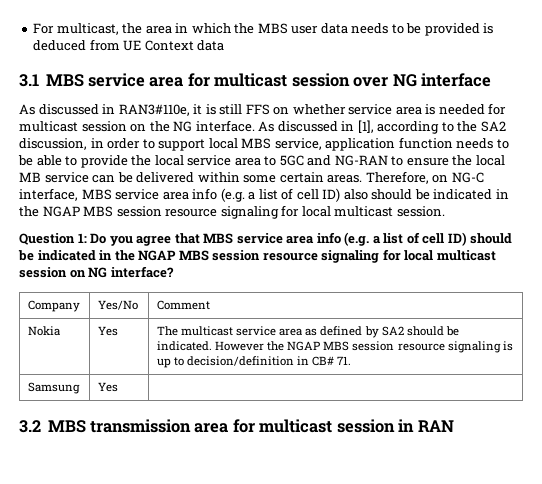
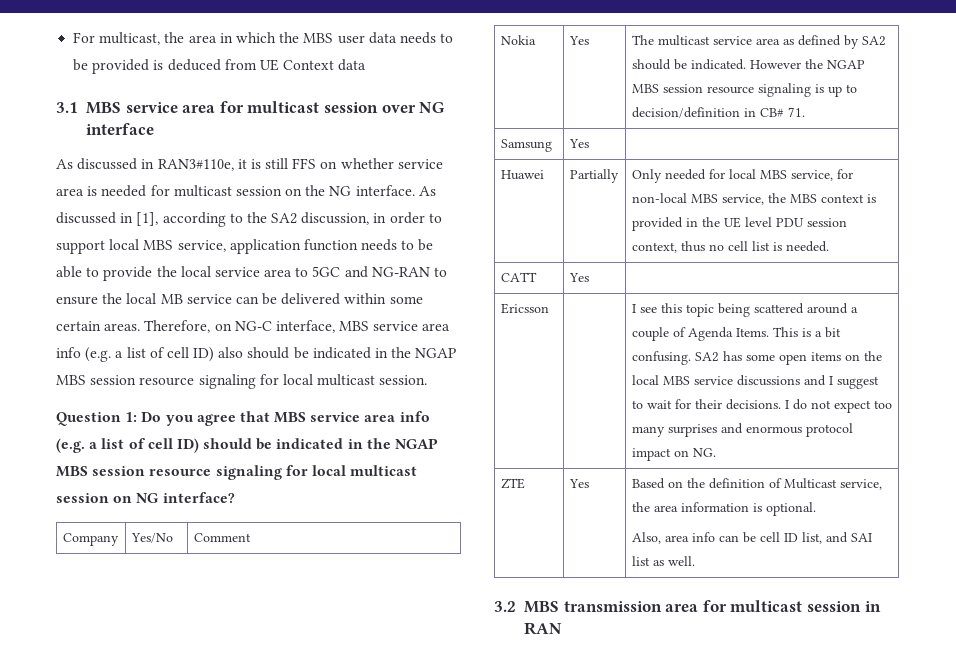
(118, 387) none -> [500,170,544,180] [569,169,619,183] [631,169,853,183] [631,193,876,205] [631,217,847,231] [631,241,829,253] [500,272,537,282] [568,273,589,282] [500,303,549,314] [631,303,858,317] [631,327,841,341] [631,351,882,365] [631,375,879,389] [631,399,892,413] [631,423,853,437] [631,448,716,461] [500,478,525,489] [568,479,589,488] [631,478,882,490] [631,502,816,516] [631,532,872,544] [631,556,695,566] // Huawei | Partially | Only needed for local MBS service, for non-local MBS service, the MBS context is provided in the UE level PDU session context, thus no cell list is needed. // CATT | Yes | // Ericsson | | I see this topic being scattered around a couple of Agenda Items. This is a bit confusing. SA2 has some open items on the local MBS service discussions and I suggest to wait for their decisions. I do not expect too many surprises and enormous protocol impact on NG. // ZTE | Yes | Based on the definition of Multicast service, the area information is optional. // Also, area info can be cell ID list, and SAI list as well.

